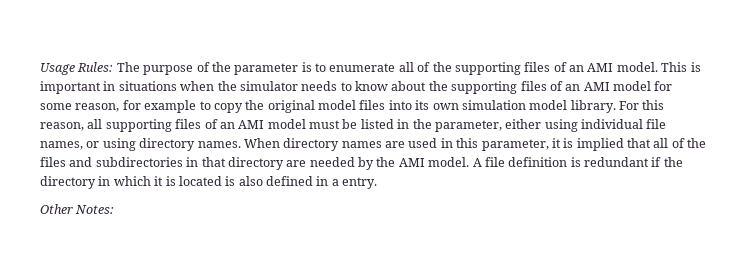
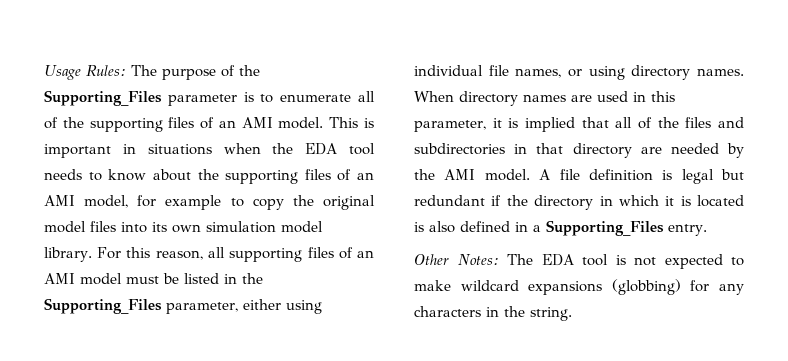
(231, 67) none -> [44,90,162,106] Supporting_Files
[239,81,298,91] simulator -> [305,143,375,155] EDA tool
[613,81,673,91] [40,103,120,112] model for some reason, -> [84,195,129,208] model,
(432, 124) none -> [44,298,162,314] Supporting_Files
(581, 162) none -> [681,169,744,184] legal but
(339, 182) none -> [546,220,664,236] Supporting_Files
(115, 209) none -> [507,254,744,269] [414,279,744,295] [414,306,572,321] The EDA tool is not expected to make wildcard expansions (globbing) for any characters in the string.

